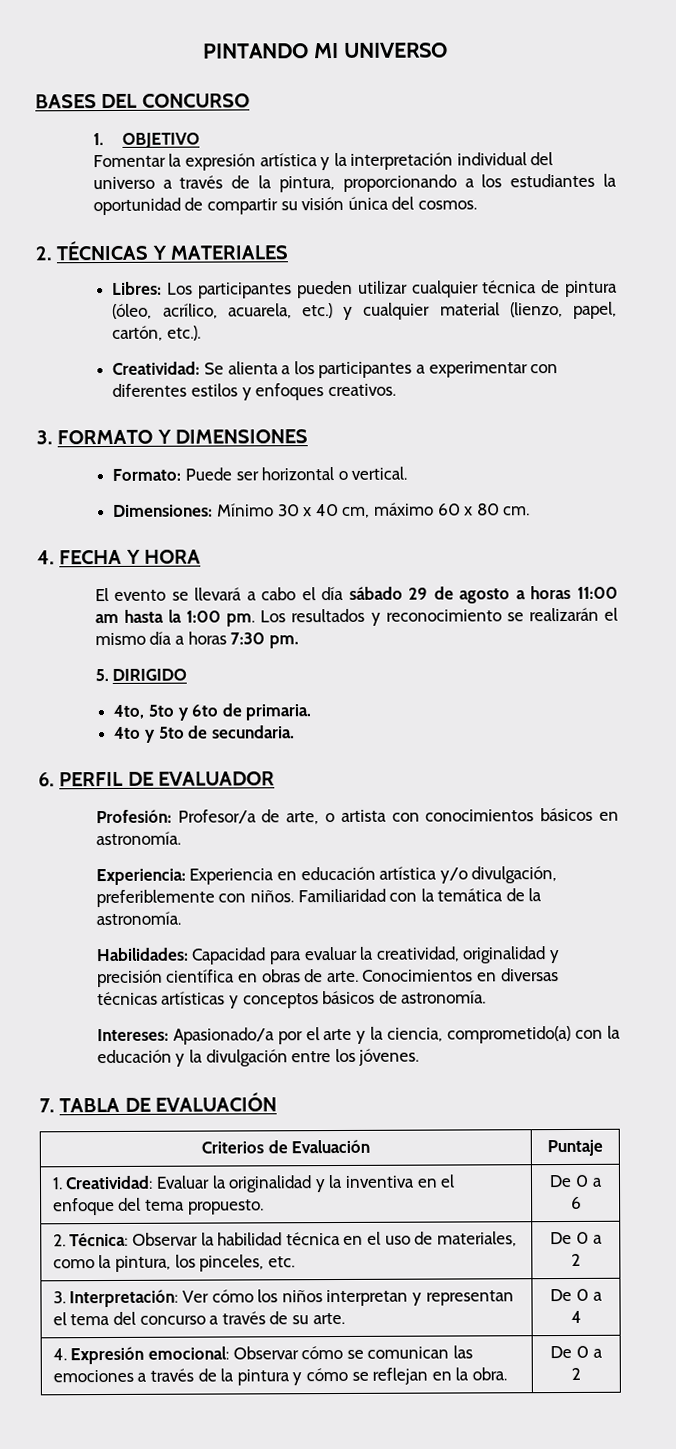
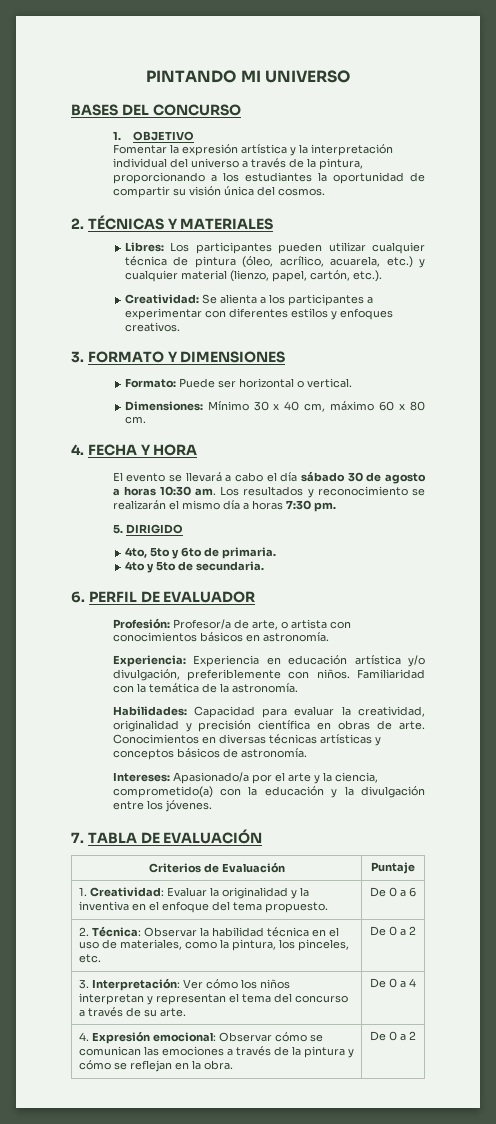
[408,587,429,600] 29 -> [347,472,363,482] 30
[576,586,618,599] [94,609,256,627] 11:00 am hasta la 1:00 pm. -> [159,486,217,496] 10:30 am.

